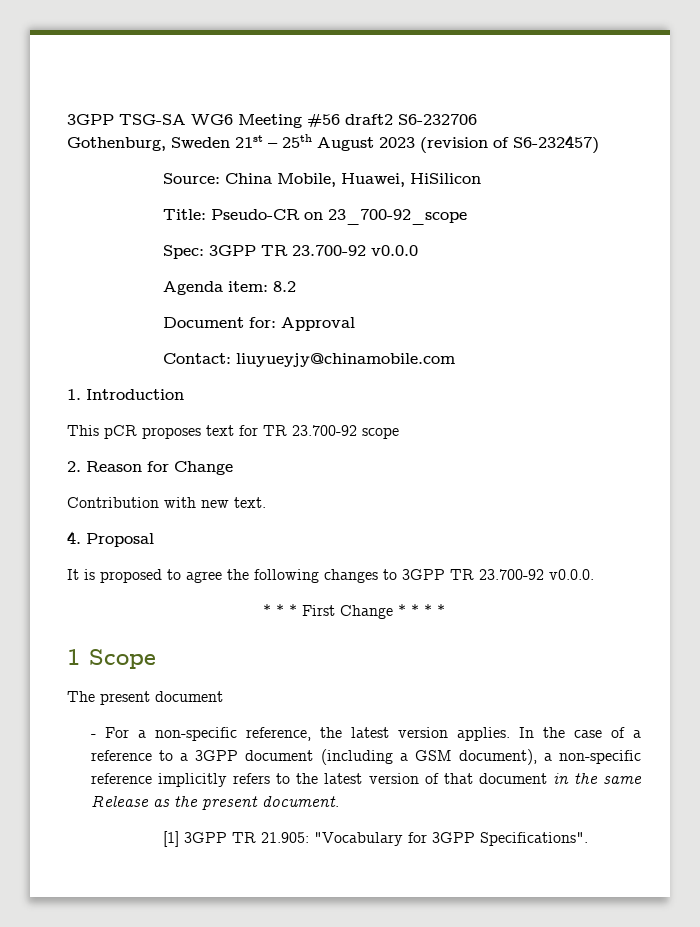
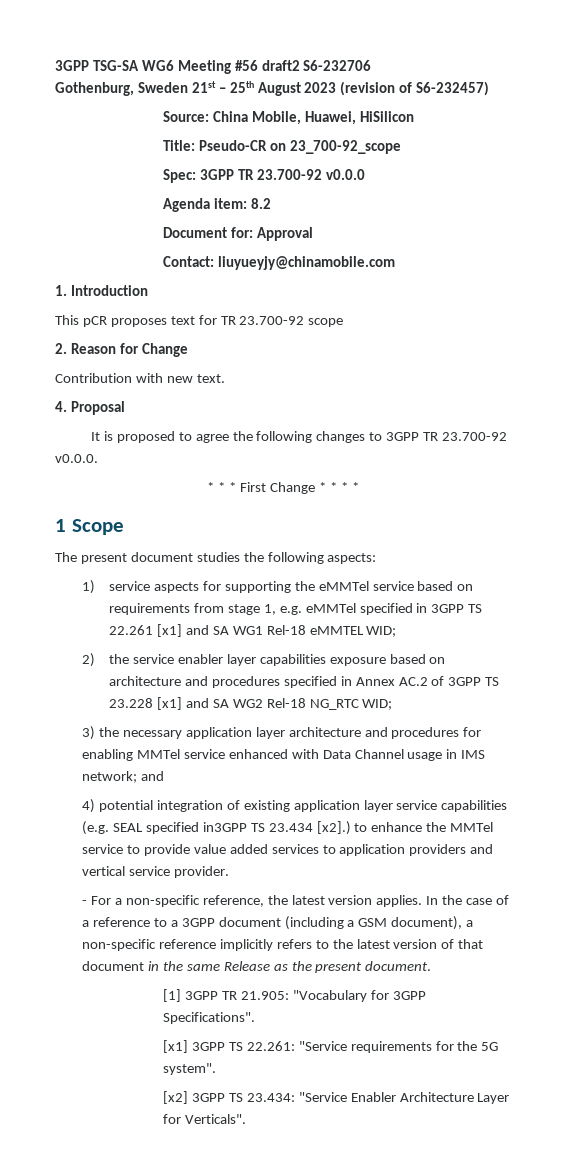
(223, 696) none -> [196,552,377,564] [82,580,474,594] [109,603,483,615] [109,624,397,637] [82,653,446,667] [109,676,500,688] [109,697,393,710] [82,726,482,740] [82,749,486,761] [82,771,164,783] [82,799,508,813] [82,821,494,835] [82,844,494,856] [82,866,229,878] studies the following aspects: // 1) service aspects for supporting the eMMTel service based on requirements from stage 1, e.g. eMMTel specified in 3GPP TS 22.261 [x1] and SA WG1 Rel-18 eMMTEL WID; // 2) the service enabler layer capabilities exposure based on architecture and procedures specified in Annex AC.2 of 3GPP TS 23.228 [x1] and SA WG2 Rel-18 NG_RTC WID; // 3) the necessary application layer architecture and procedures for enabling MMTel service enhanced with Data Channel usage in IMS network; and // 4) potential integration of existing application layer service capabilities (e.g. SEAL specified in3GPP TS 23.434 [x2].) to enhance the MMTel service to provide value added services to application providers and vertical service provider.
(589, 839) none -> [163,1040,499,1053] [163,1063,217,1075] [163,1091,510,1104] [163,1114,246,1124] // [x1] 3GPP TS 22.261: "Service requirements for the 5G system". // [x2] 3GPP TS 23.434: "Service Enabler Architecture Layer for Verticals".

